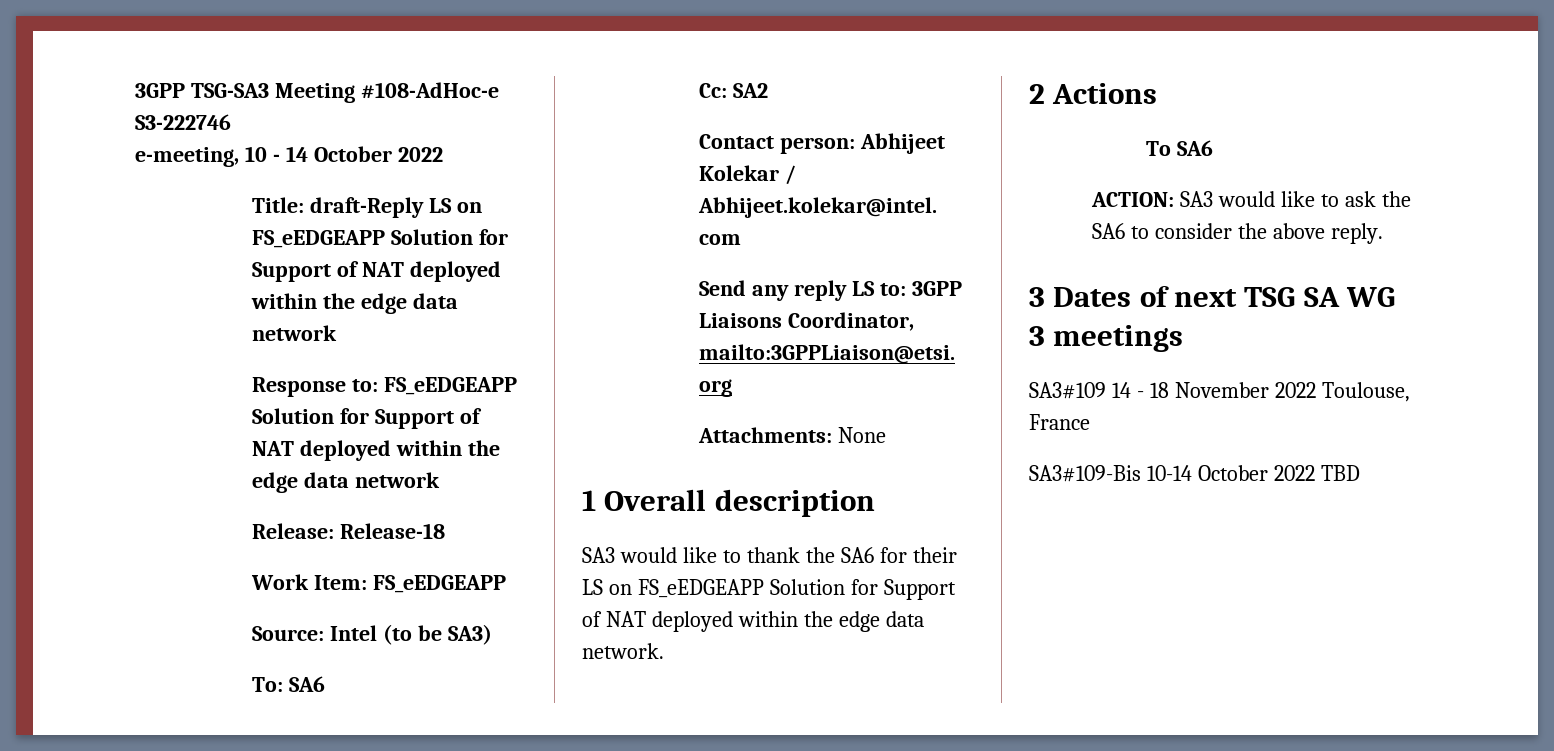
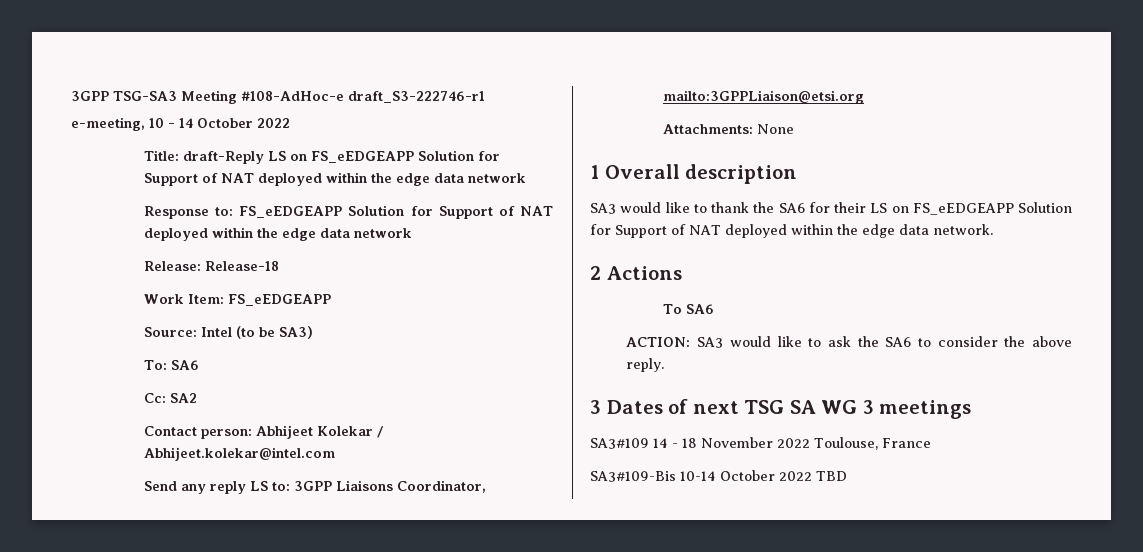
[135,114,231,130] S3-222746 -> [348,91,485,103] draft_S3-222746-r1

